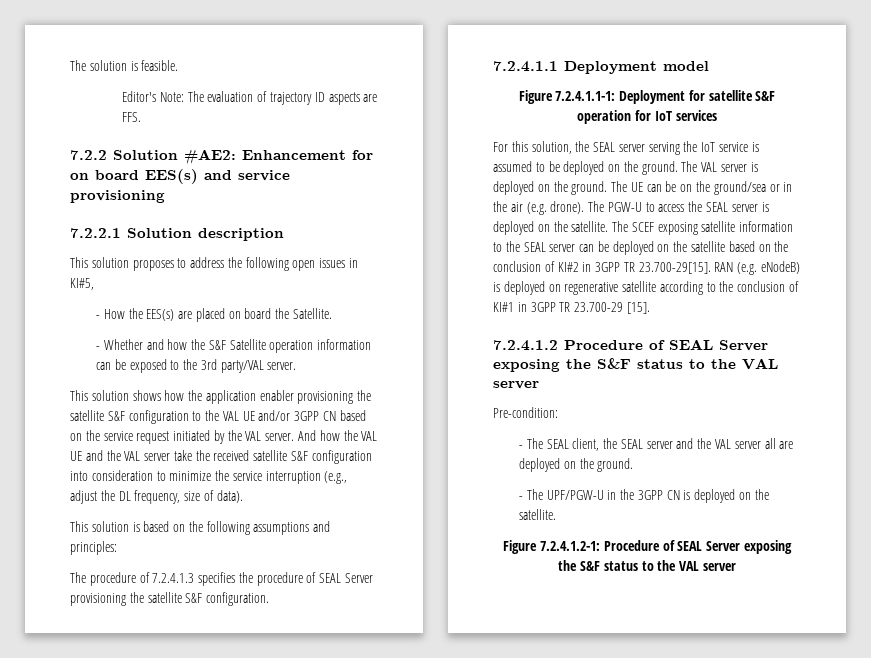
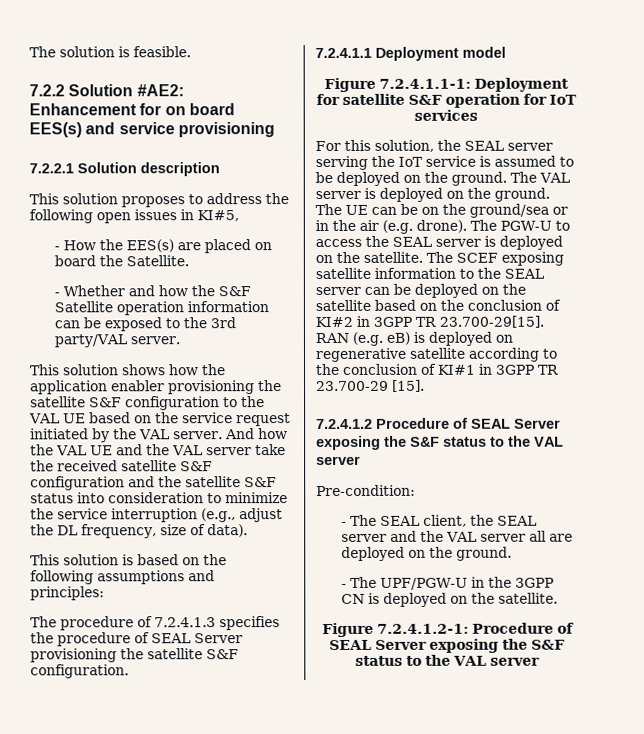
[122,91,378,105] [122,112,142,122] // Editor's Note: The evaluation of trajectory ID aspects are FFS. -> (191, 52) none
[258,410,337,421] and/or 3GPP CN -> (86, 418) none
(372, 457) none -> [128,476,277,488] [30,493,74,504] and the satellite S&F status
[761,261,801,274] eNodeB) -> [386,331,410,345] eB)

